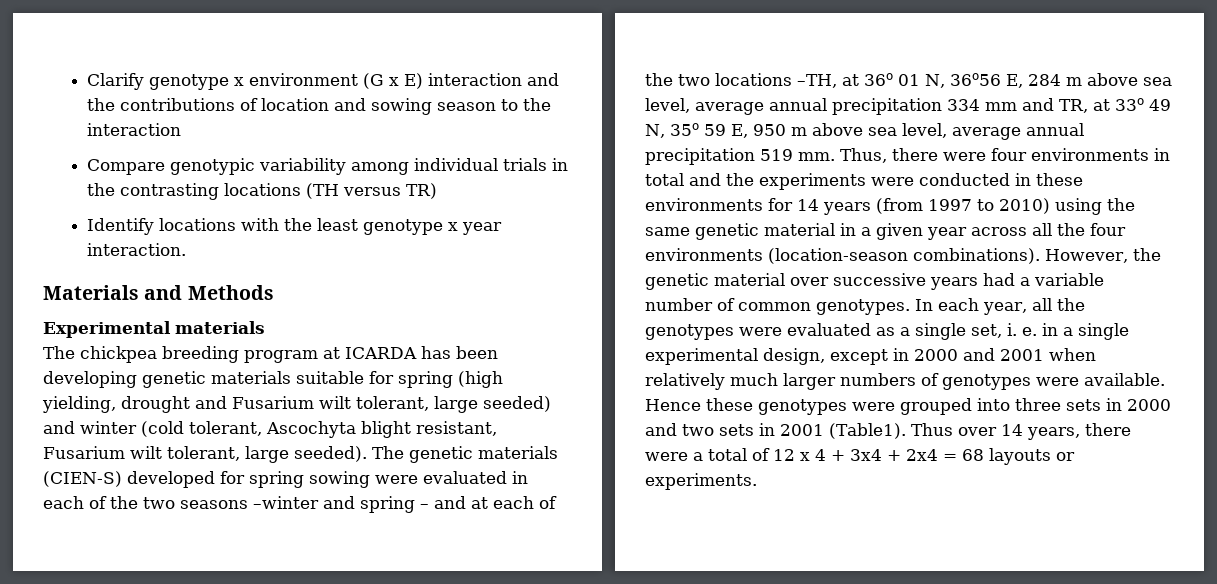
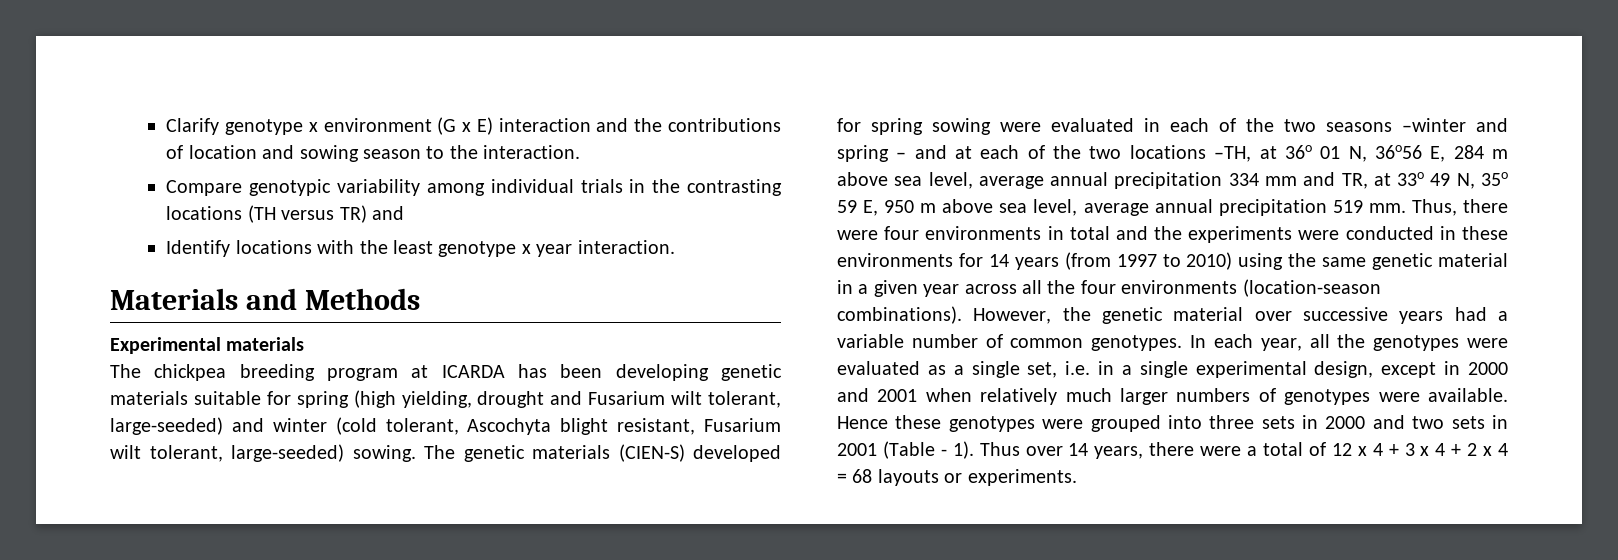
[86,123,181,136] interaction -> [483,145,581,159] interaction.
(437, 191) none -> [371,206,404,220] and
[434,396,551,413] large seeded) -> [110,417,223,435] large-seeded)
[245,446,367,463] large seeded). -> [231,444,416,462] large-seeded) sowing.
[1007,323,1037,336] i. e. -> [1065,361,1091,375] i.e.
[829,423,906,439] (Table1). -> [882,441,974,459] (Table - 1).
[850,449,938,461] 3x4 + 2x4 -> [1404,443,1508,456] 3 x 4 + 2 x 4

